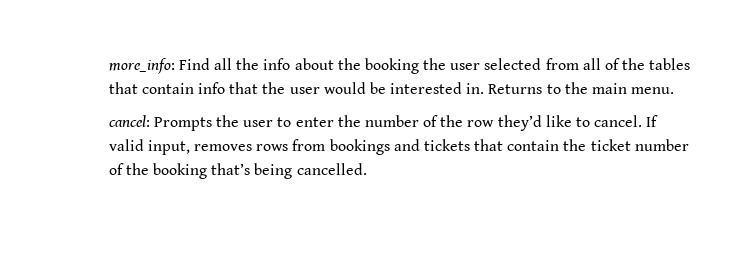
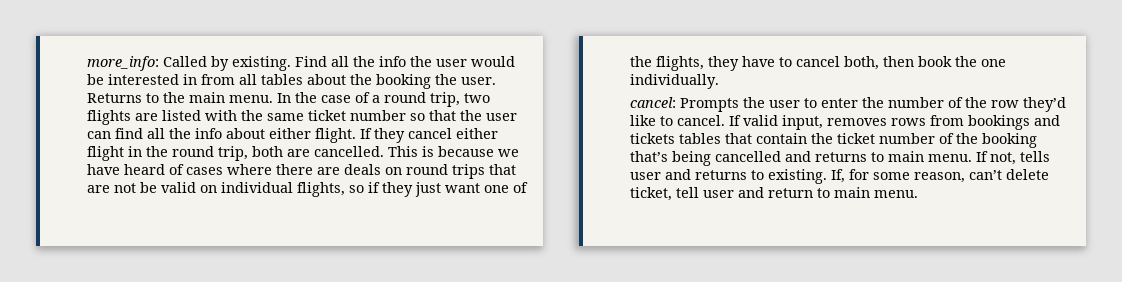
(175, 66) none -> [162,56,291,71] Called by existing.
[294,58,691,74] [108,82,259,94] about the booking the user selected from all of the tables that contain info that -> (406, 61) none
[466,83,485,94] in. -> [182,74,496,89] in from all tables about the booking the user.
(675, 90) none -> [276,92,490,107] [86,110,517,125] [86,128,498,143] [86,146,519,161] [86,164,516,179] [86,182,528,197] [629,56,1006,71] [629,74,719,89] In the case of a round trip, two flights are listed with the same ticket number so that the user can find all the info about either flight. If they cancel either flight in the round trip, both are cancelled. This is because we have heard of cases where there are deals on round trips that are not be valid on individual flights, so if they just want one of the flights, they have to cancel both, then book the one individually.
(470, 145) none -> [678,133,721,144] tables
[296,163,367,175] cancelled. -> [714,151,1050,165] [629,169,1049,184] [629,187,918,201] cancelled and returns to main menu. If not, tells user and returns to existing. If, for some reason, can’t delete ticket, tell user and return to main menu.

